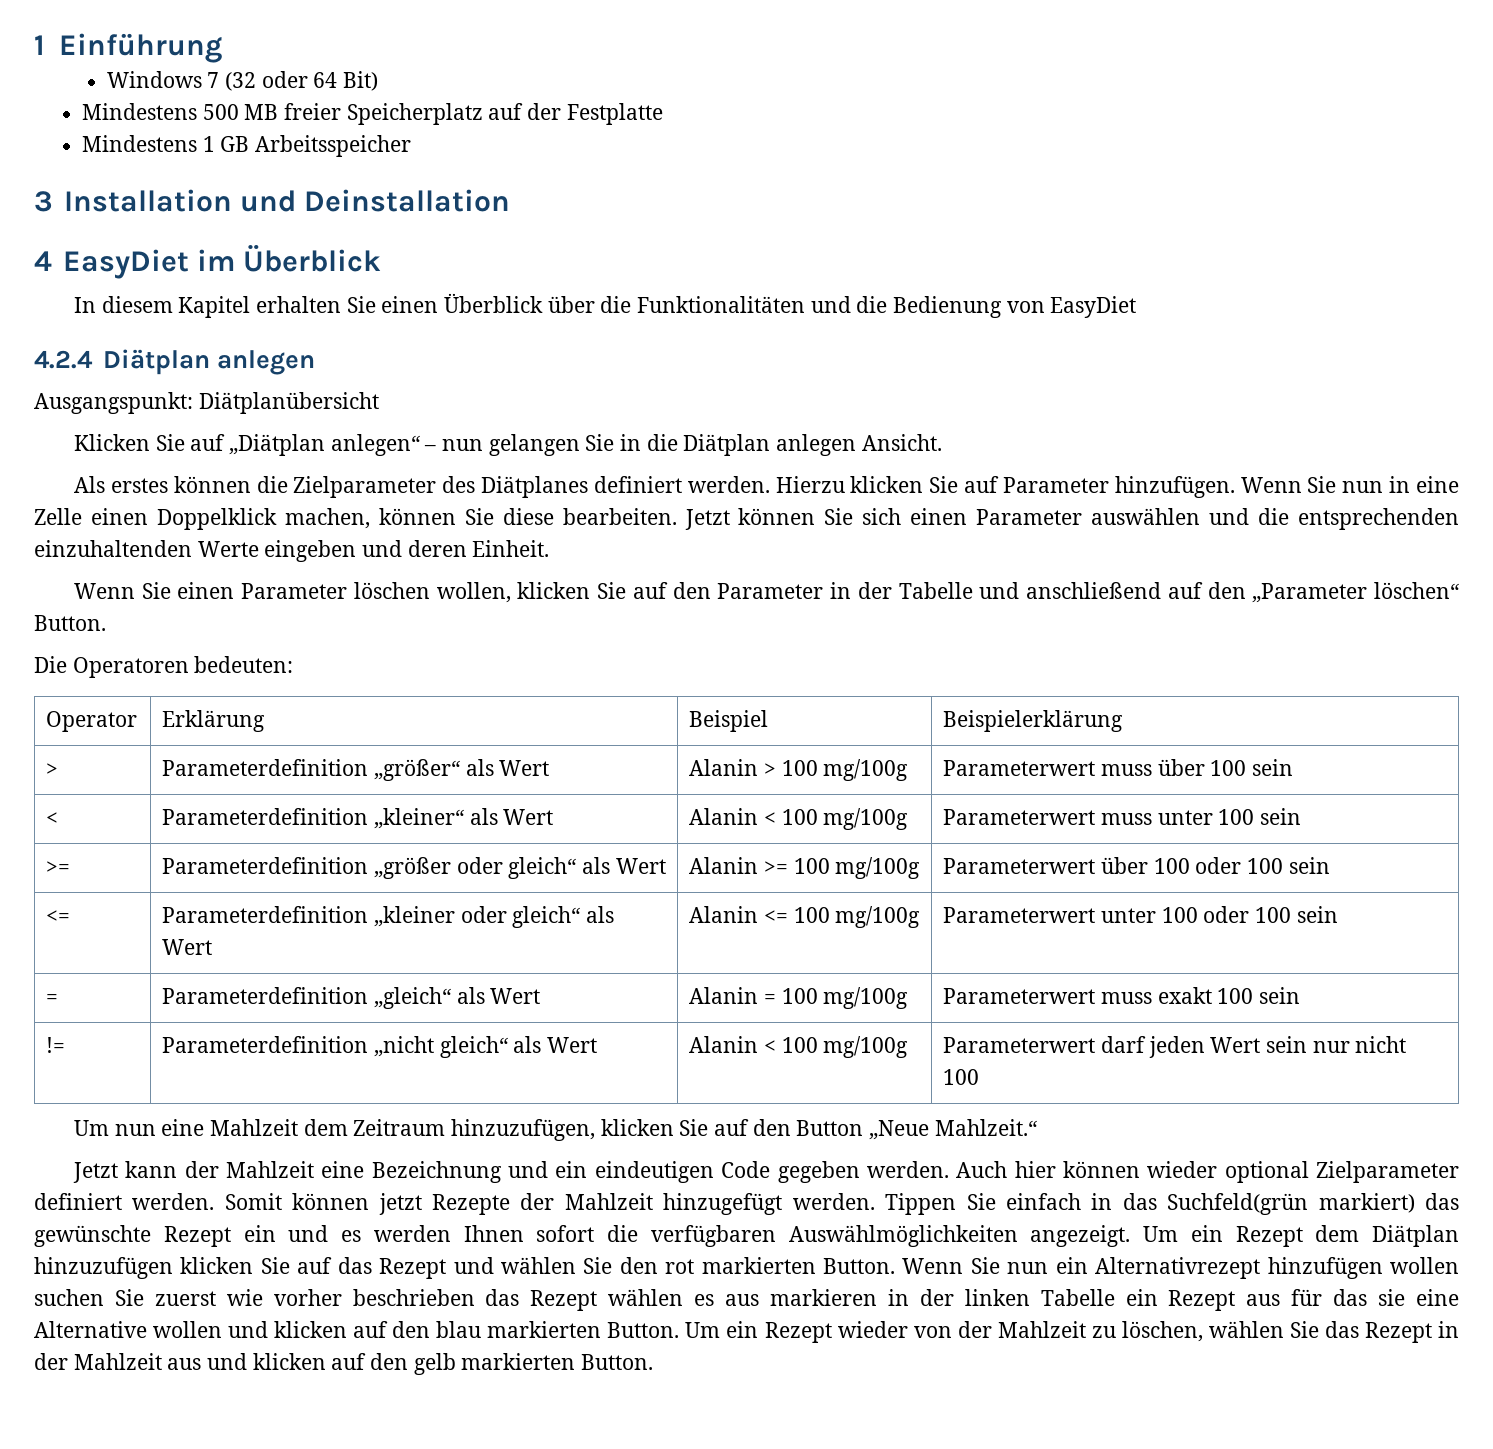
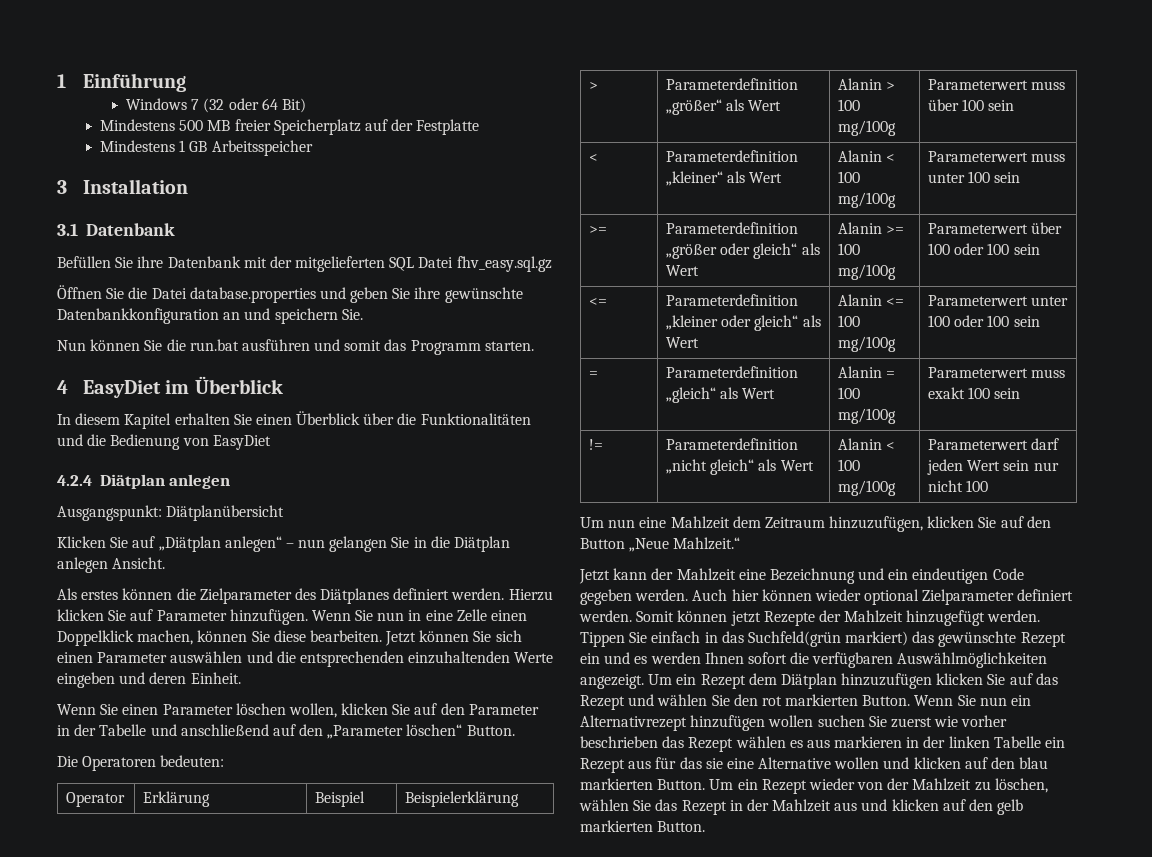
[239,189,510,212] und Deinstallation -> [57,223,175,236] [57,256,552,272] [57,285,523,303] [57,308,363,324] [57,339,534,355] // 3.1 Datenbank // Befüllen Sie ihre Datenbank mit der mitgelieferten SQL Datei fhv_easy.sql.gz // Öffnen Sie die Datei database.properties und geben Sie ihre gewünschte Datenbankkonfiguration an und speichern Sie. // Nun können Sie die run.bat ausführen und somit das Programm starten.

